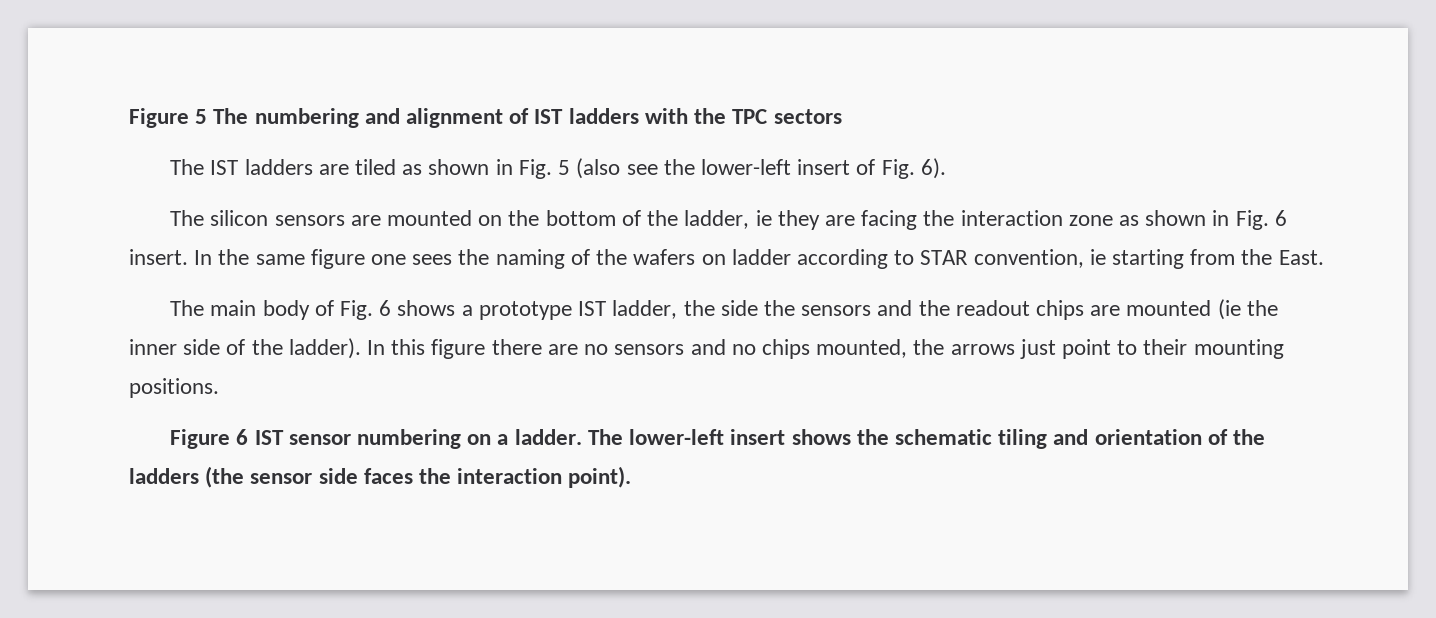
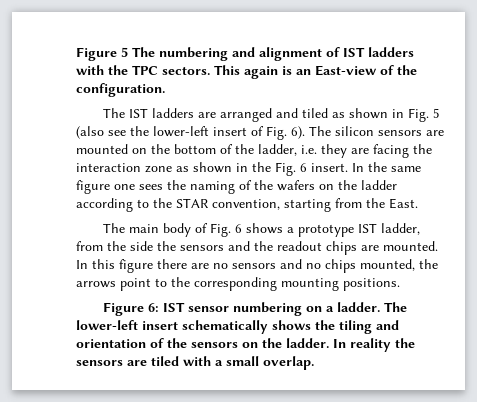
[773,109,842,124] sectors -> [162,65,417,79] [76,83,165,97] sectors. This again is an East-view of the configuration.
(349, 169) none -> [220,108,299,122] arranged and
(946, 168) // -> (305, 132) none
[755,210,772,226] ie -> [301,145,317,154] i.e.
(1230, 218) none -> [252,162,271,172] the
(726, 259) none -> [338,180,357,190] the
(915, 257) none -> [153,198,172,208] the
[1089,249,1106,265] ie -> (280, 204) none
(678, 309) none -> [76,241,103,251] from
[1126,299,1278,320] [129,338,361,359] mounted (ie the inner side of the ladder). -> [383,241,438,251] mounted.
[1019,339,1056,359] just -> (116, 284) none
[1143,339,1188,355] their -> [171,277,277,291] the corresponding
[236,429,249,445] 6 -> [148,303,160,312] 6:
(786, 437) none -> [182,320,268,334] schematically
[894,429,992,445] schematic -> (335, 325) none
[129,466,632,488] ladders (the sensor side faces the interaction point). -> [191,338,415,352] [76,356,314,370] sensors on the ladder. In reality the sensors are tiled with a small overlap.

